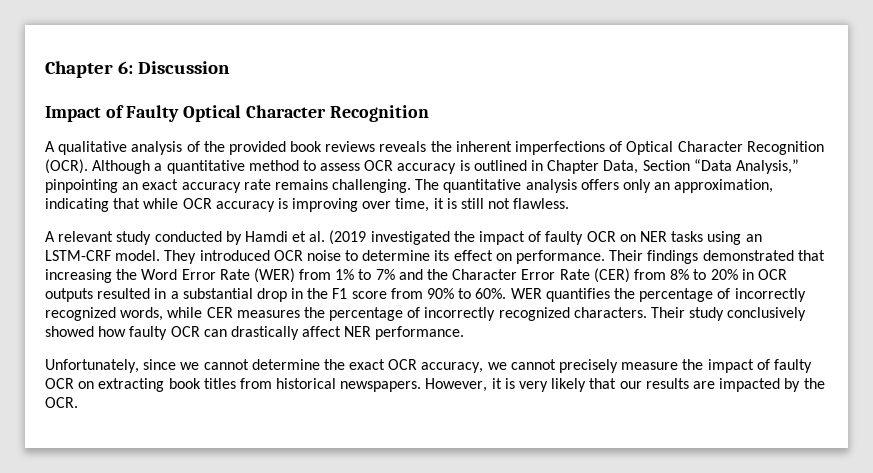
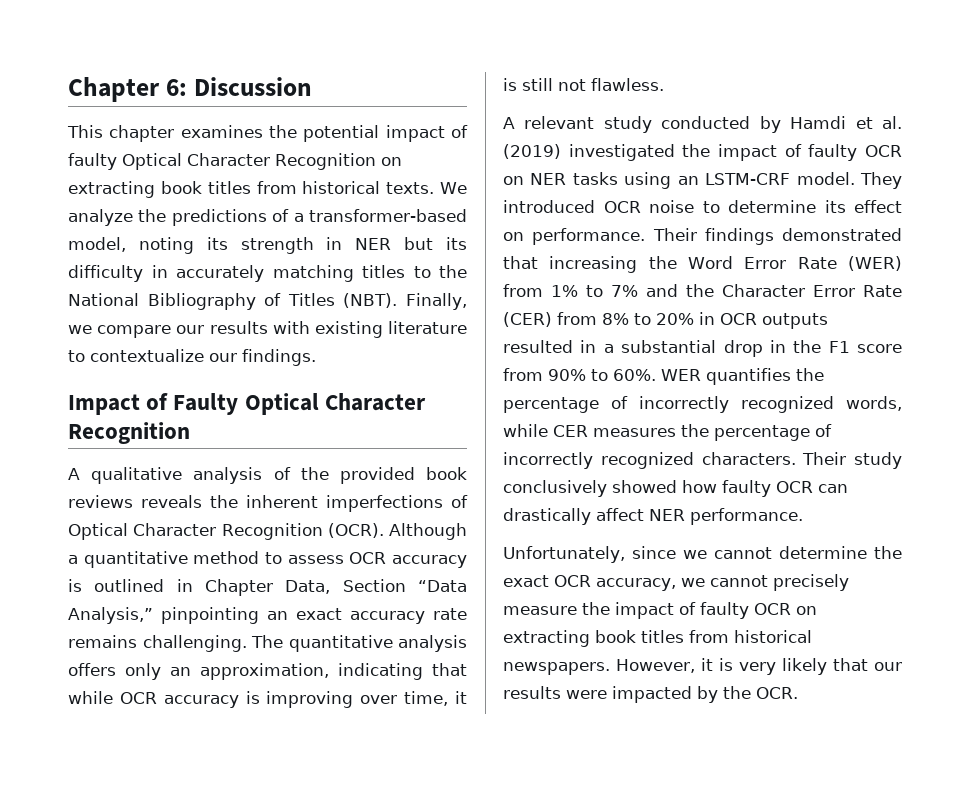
(230, 67) none -> [67,125,468,142] [68,153,402,170] [68,181,468,198] [68,209,468,226] [68,237,467,254] [68,265,467,282] [68,293,468,310] [68,321,467,338] [68,349,316,366] // This chapter examines the potential impact of faulty Optical Character Recognition on extracting book titles from historical texts. We analyze the predictions of a transformer-based model, noting its strength in NER but its difficulty in accurately matching titles to the National Bibliography of Titles (NBT). Finally, we compare our results with existing literature to contextualize our findings.
[329,230,367,245] (2019 -> [503,144,561,159] (2019)
[692,381,715,389] are -> [566,690,607,699] were

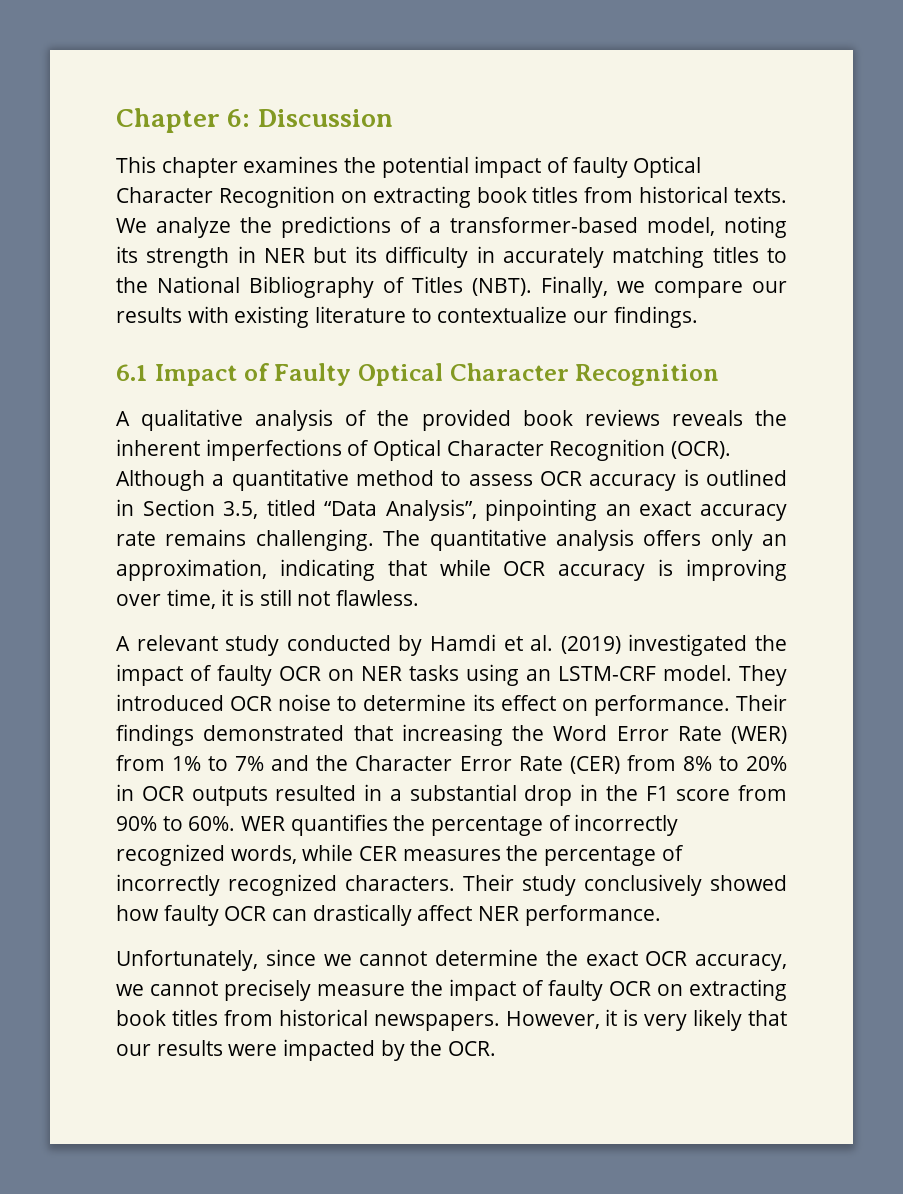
(316, 357) none -> [116,364,148,381] 6.1
[205,579,467,596] [68,607,153,624] Chapter Data, Section “Data Analysis,” -> [142,499,477,521] Section 3.5, titled “Data Analysis”,

